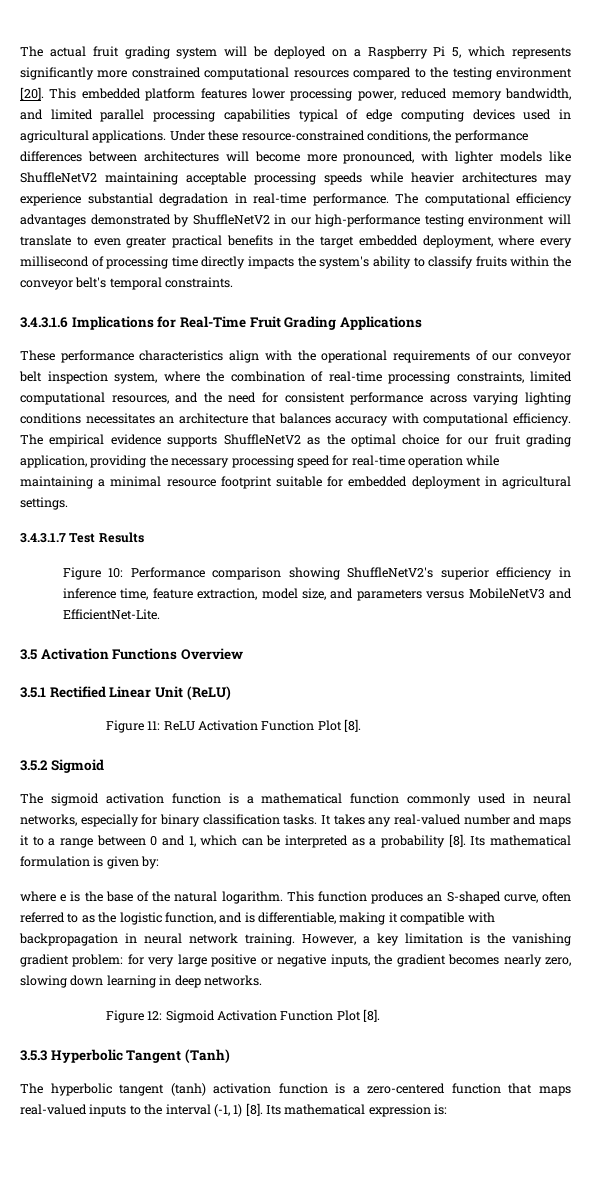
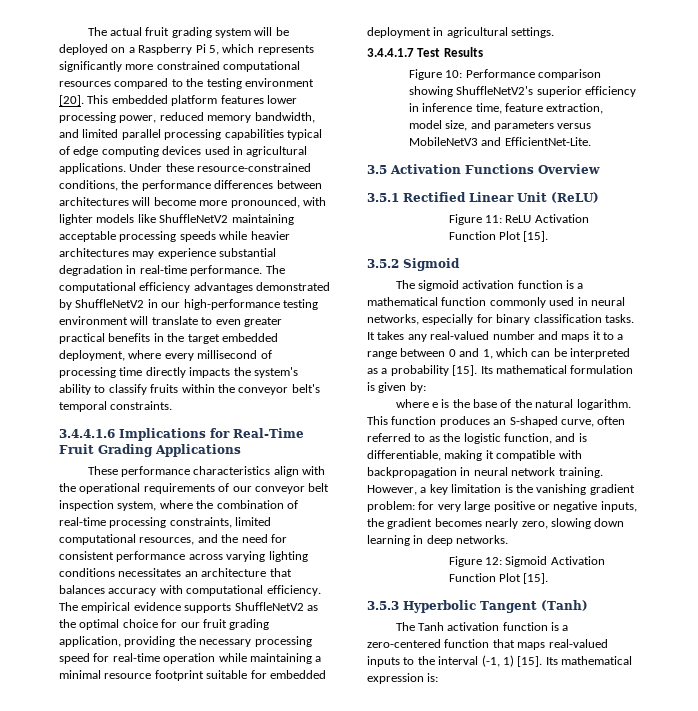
[20,317,68,328] 3.4.3.1.6 -> [59,429,115,438] 3.4.4.1.6
[20,533,66,543] 3.4.3.1.7 -> [367,48,414,57] 3.4.4.1.7
[344,719,362,732] [8]. -> [523,231,549,242] [15].
[448,834,466,847] [8]. -> [452,365,478,376] [15].
[363,1009,381,1022] [8]. -> [523,573,549,584] [15].
[50,1083,206,1096] hyperbolic tangent (tanh) -> [417,622,444,631] Tanh
[245,1103,263,1116] [8]. -> [517,656,543,667] [15].

